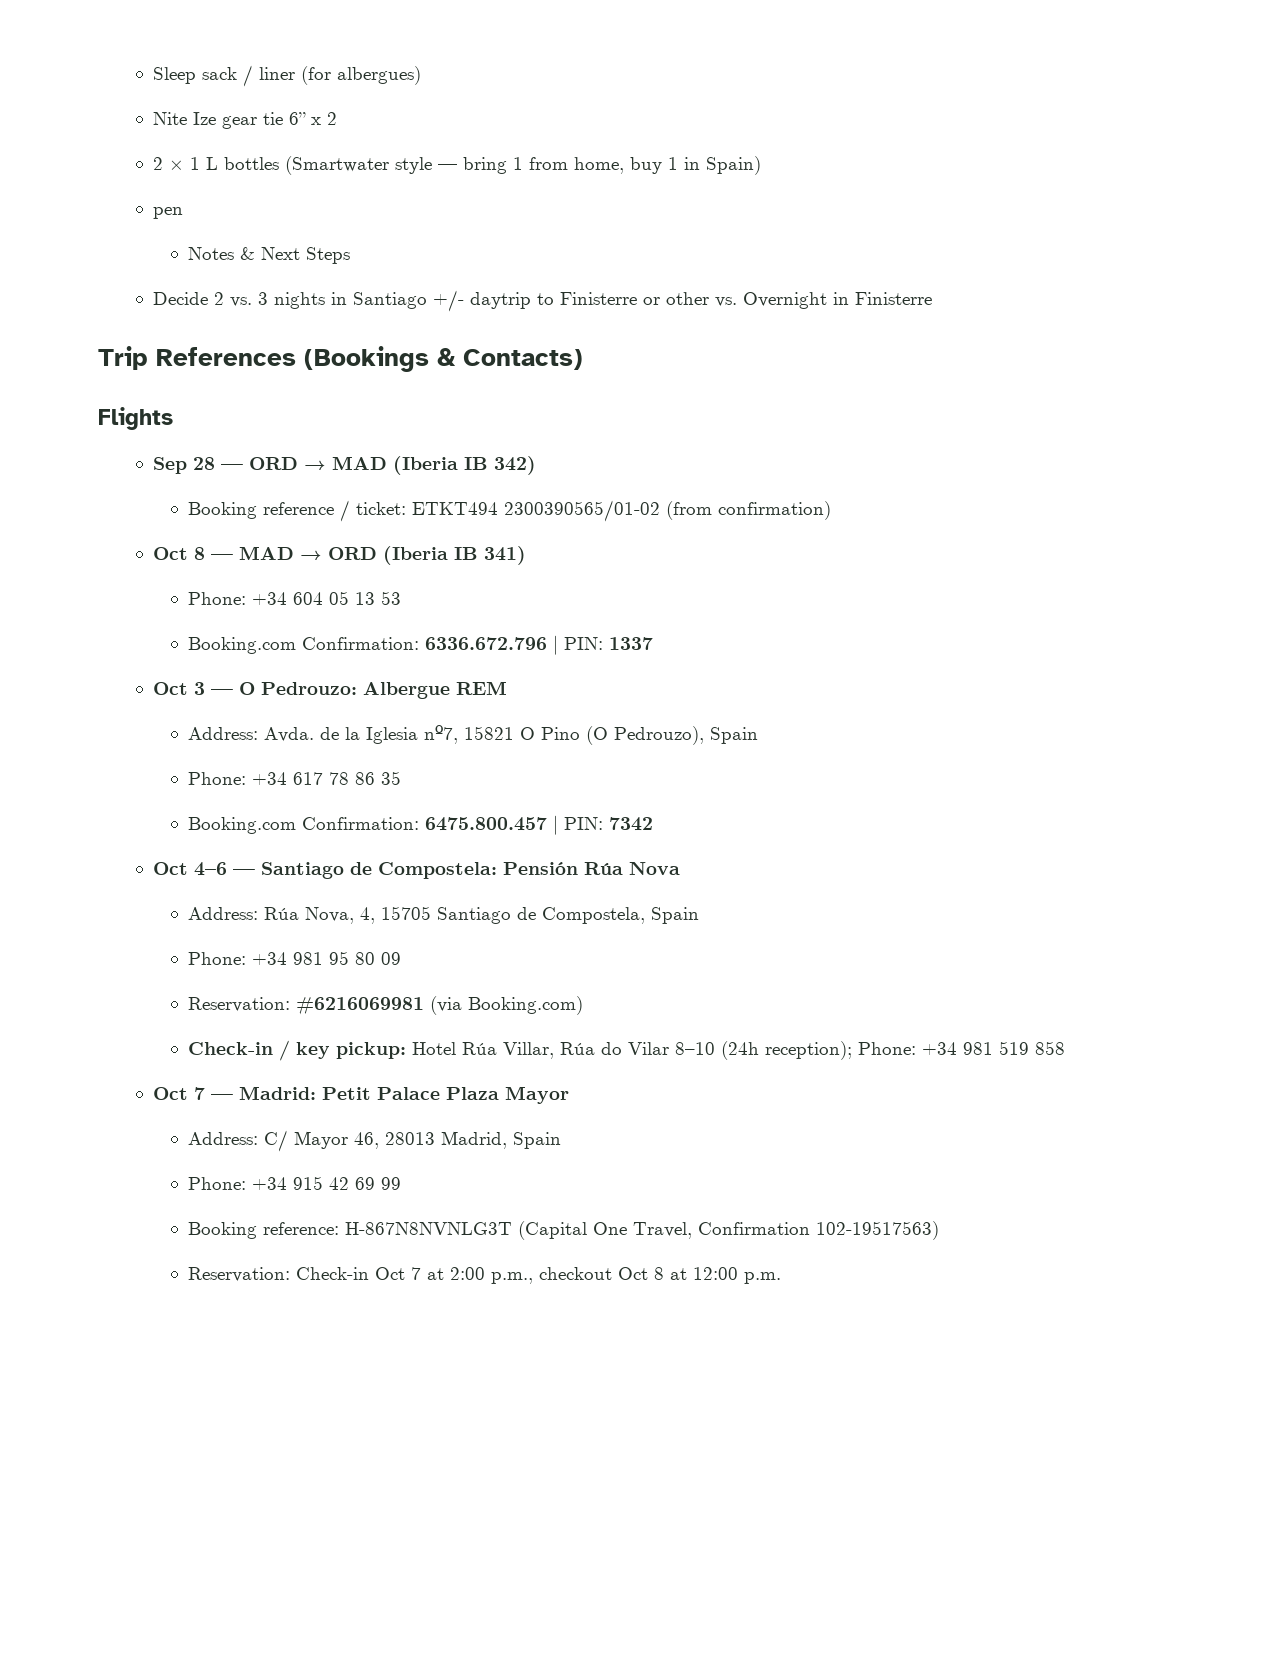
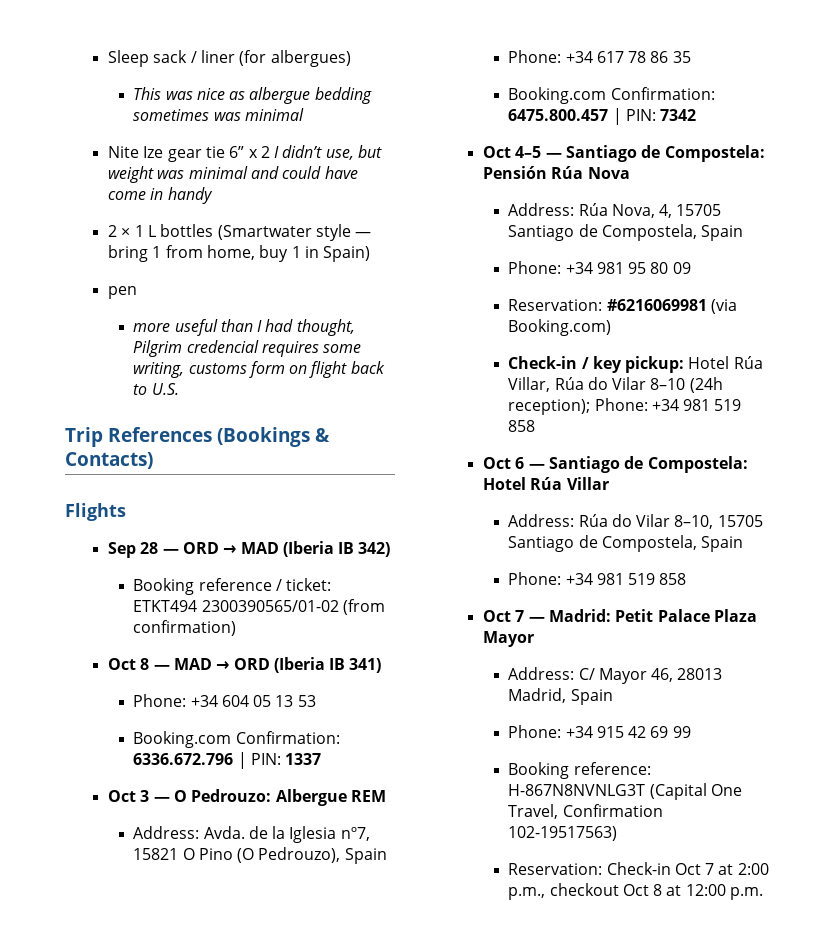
(422, 75) none -> [133,87,372,104] [133,108,304,121] // This was nice as albergue bedding sometimes was minimal
(338, 118) none -> [274,145,383,160] [107,166,358,183] [107,187,213,204] I didn’t use, but weight was minimal and could have come in handy
[188,247,351,264] [153,290,933,312] Notes & Next Steps // Decide 2 vs. 3 nights in Santiago +/- daytrip to Finisterre or other vs. Overnight in Finisterre -> [133,319,355,336] [133,340,362,357] [133,361,385,378] [133,383,179,395] more useful than I had thought, Pilgrim credencial requires some writing, customs form on flight back to U.S.
[194,862,228,876] 4–6 -> [515,146,542,158] 4–5
(1066, 1048) none -> [482,456,748,473] [482,477,609,490] [508,514,763,529] [508,535,744,552] [508,572,687,585] // Oct 6 — Santiago de Compostela: Hotel Rúa Villar // Address: Rúa do Vilar 8–10, 15705 Santiago de Compostela, Spain // Phone: +34 981 519 858

